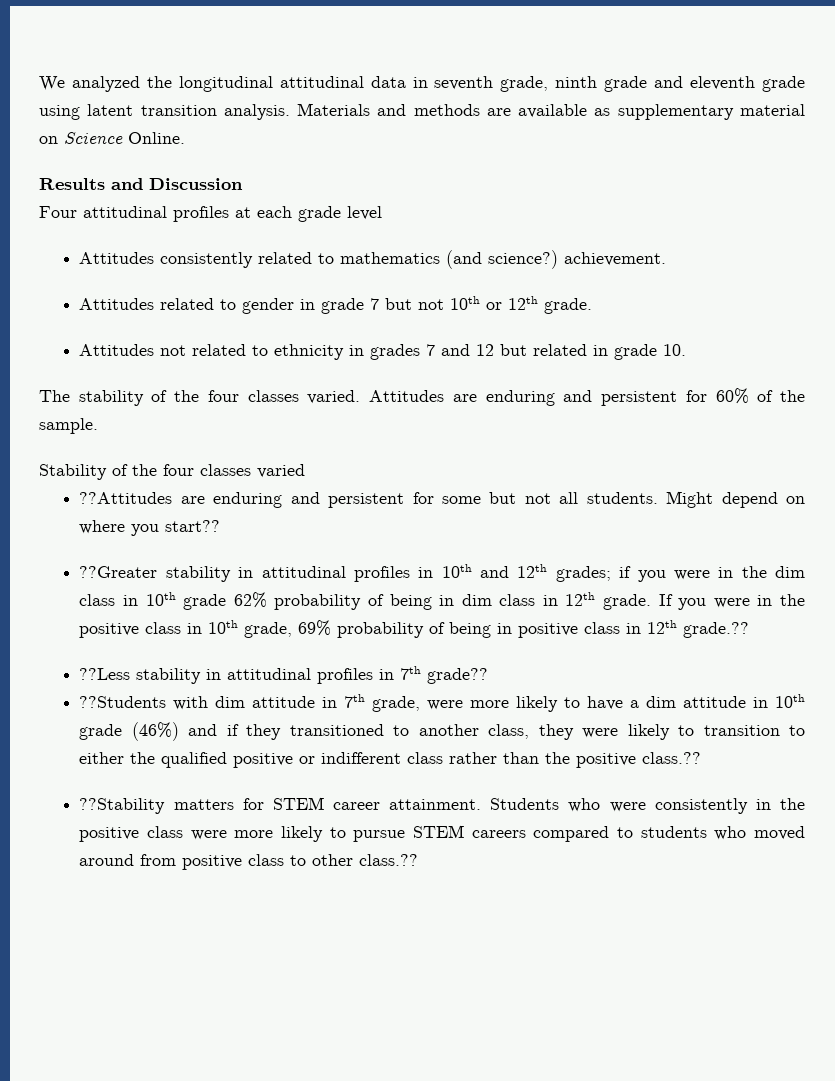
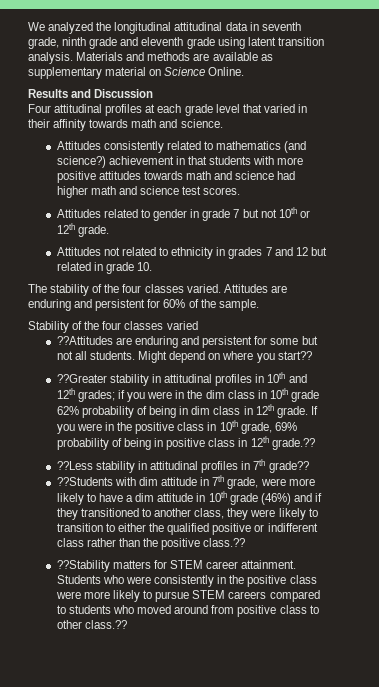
(382, 213) none -> [242,104,307,113] [28,119,223,131] that varied in their affinity towards math and science.
[564,252,667,266] achievement. -> [108,156,304,165] [56,171,296,183] [56,186,241,198] achievement in that students with more positive attitudes towards math and science had higher math and science test scores.

